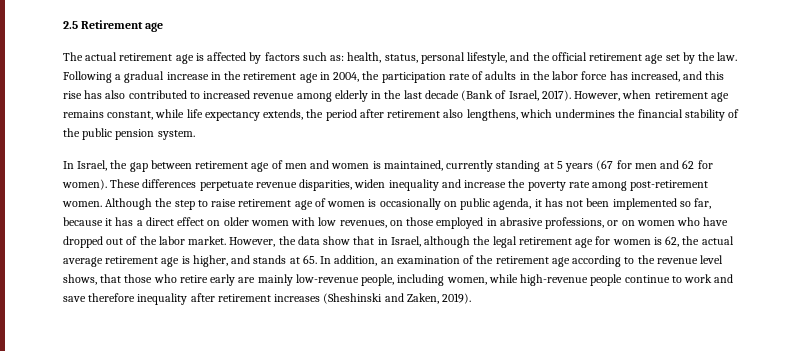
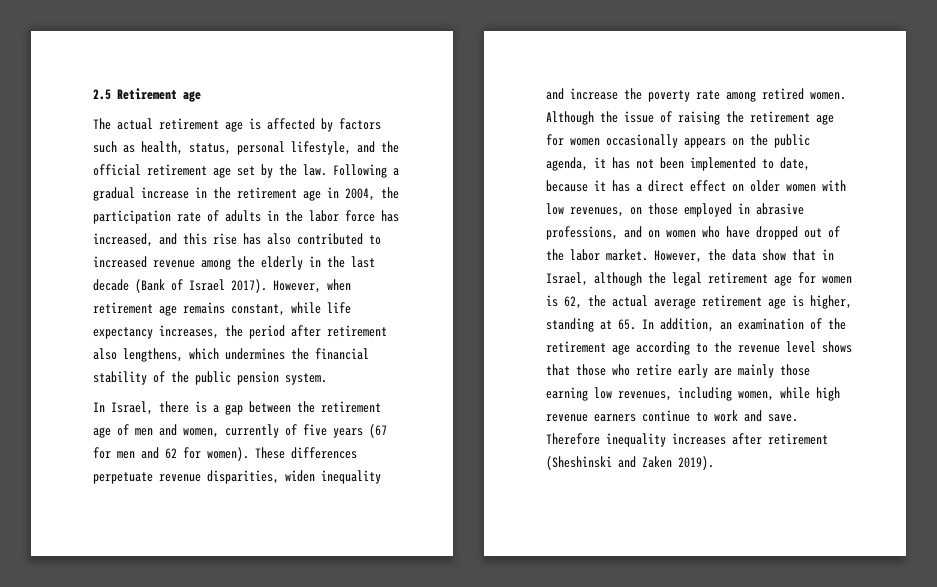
[330,55,345,61] as: -> [123,145,135,153] as
(332, 97) none -> [237,256,255,268] the
[508,90,539,101] Israel, -> [189,279,225,291] Israel
[263,109,304,120] extends, -> [159,325,219,339] increases,
[110,160,128,169] the -> [159,401,219,413] there is a
(192, 164) none -> [297,401,315,413] the
[331,160,563,172] women is maintained, currently standing at 5 -> [183,424,327,438] women, currently of five
[630,180,709,191] post-retirement -> [762,88,804,100] retired
[174,198,457,210] step to raise retirement age of women is occasionally on -> [624,111,834,125] [546,134,768,148] issue of raising the retirement age for women occasionally appears on the
[679,198,712,209] so far, -> [762,157,810,171] to date,
[607,220,619,226] or -> [624,226,642,238] and
[231,255,287,264] and stands -> [546,318,594,332] standing
[63,274,97,285] shows, -> [822,341,852,353] shows
[295,274,734,286] [63,293,321,305] low-revenue people, including women, while high-revenue people continue to work and save therefore inequality after retirement increases -> [780,364,810,376] [546,387,840,401] [546,410,798,422] [546,433,828,447] those earning low revenues, including women, while high revenue earners continue to work and save. Therefore inequality increases after retirement
[406,293,439,304] Zaken, -> [642,456,672,468] Zaken

